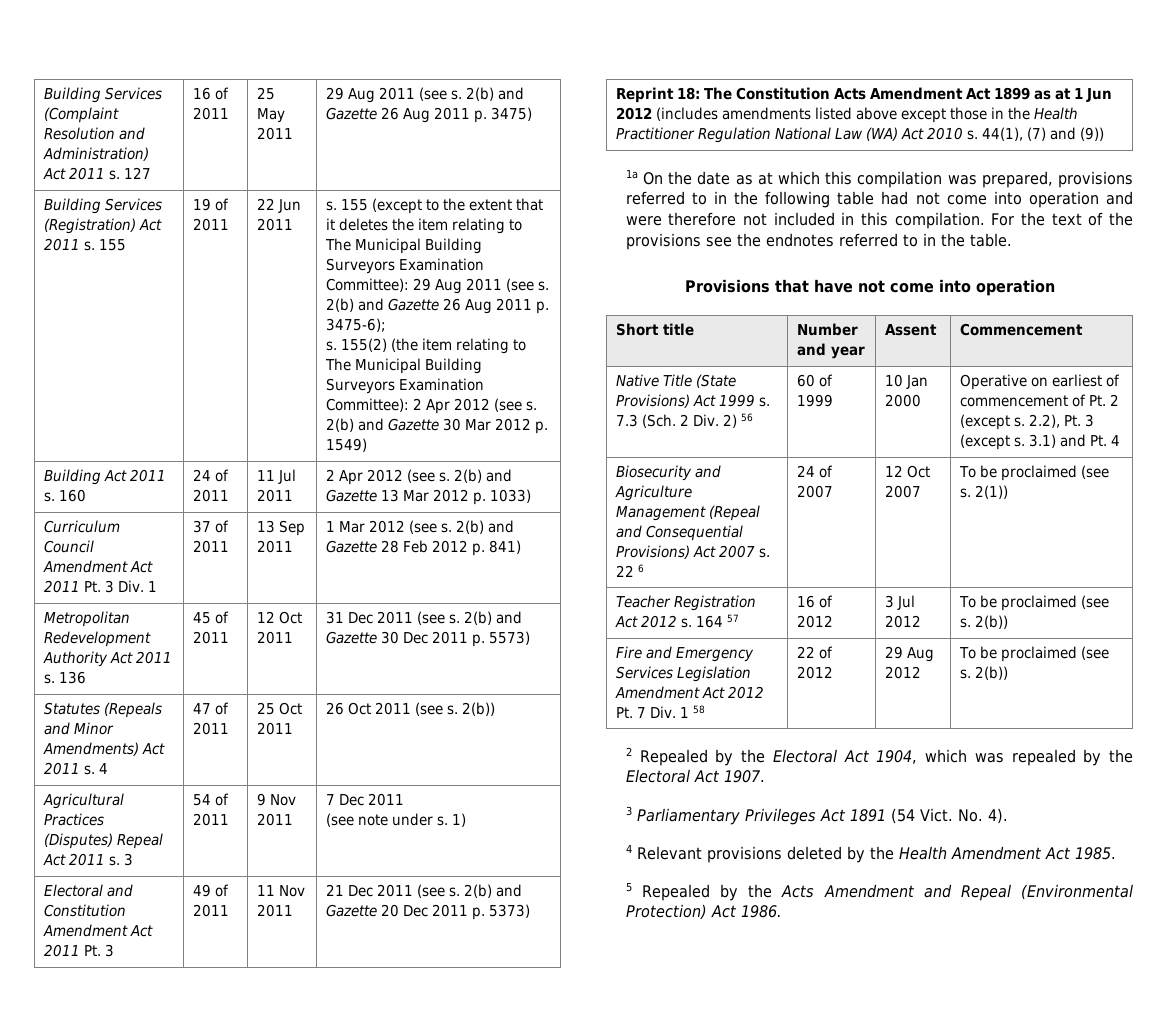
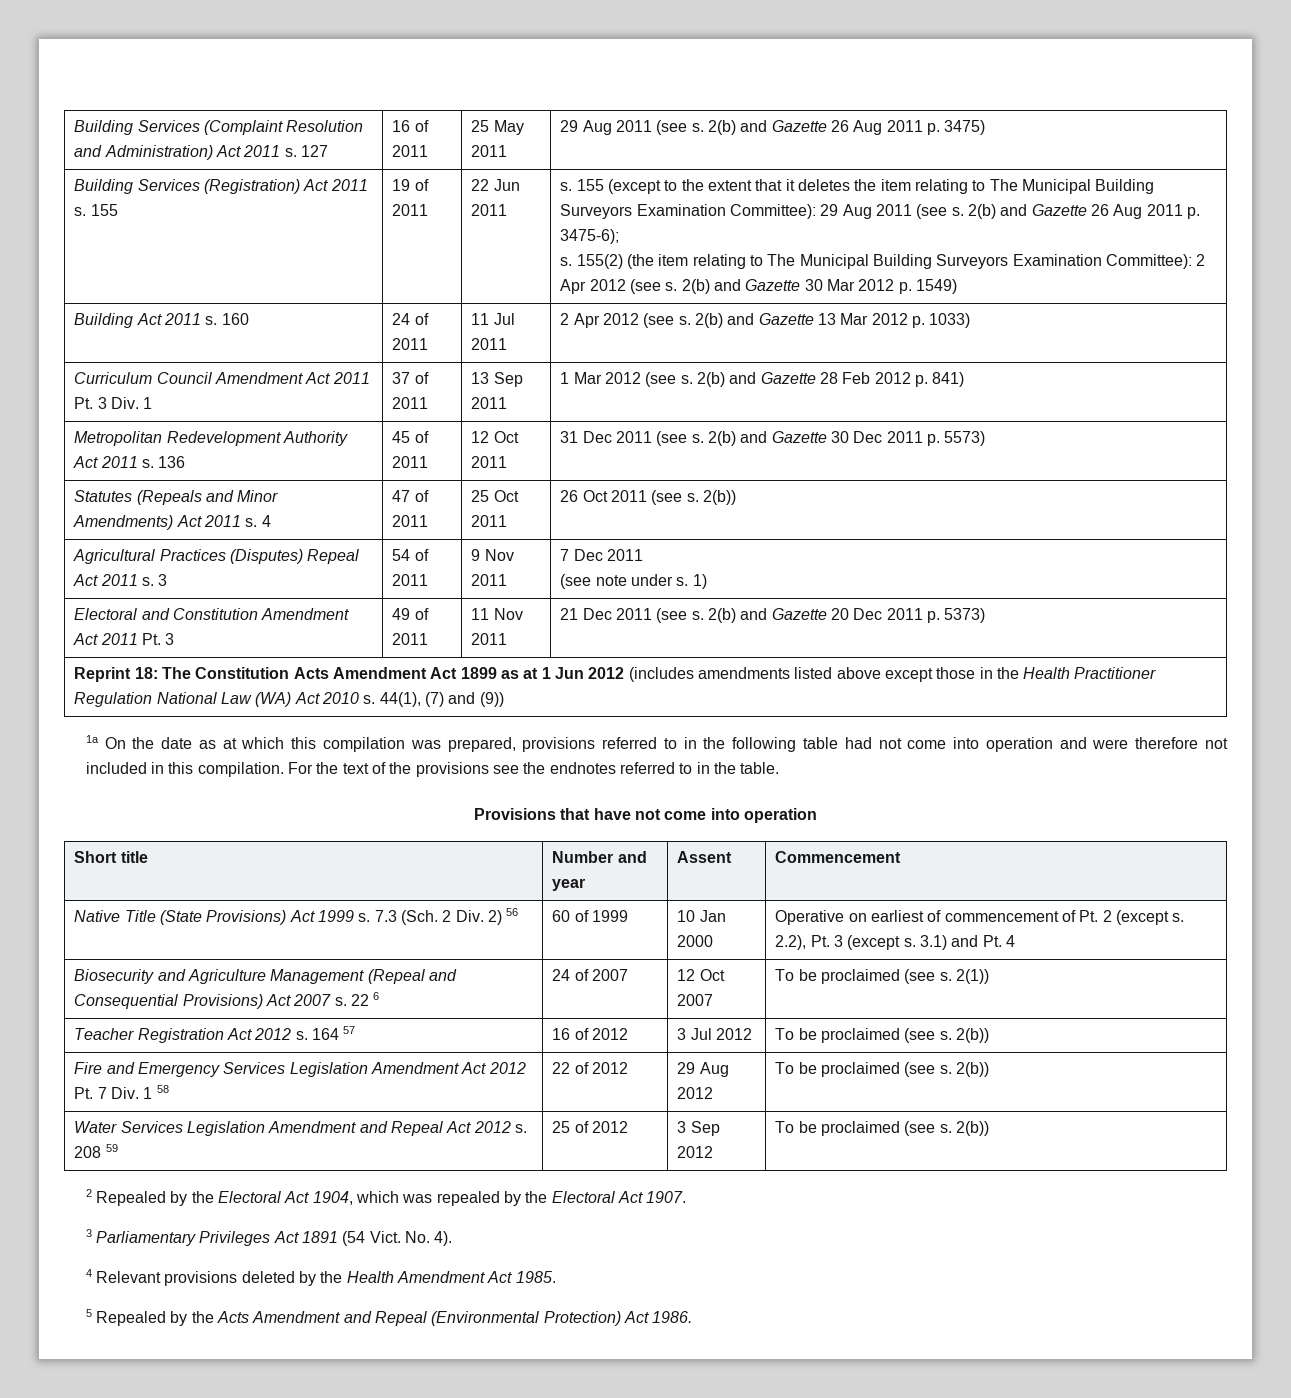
(1009, 673) none -> [74,1121,527,1136] [74,1144,118,1158] [552,1121,629,1133] [677,1121,720,1136] [677,1146,714,1158] [775,1121,990,1136] // Water Services Legislation Amendment and Repeal Act 2012 s. 208 59 | 25 of 2012 | 3 Sep 2012 | To be proclaimed (see s. 2(b))

